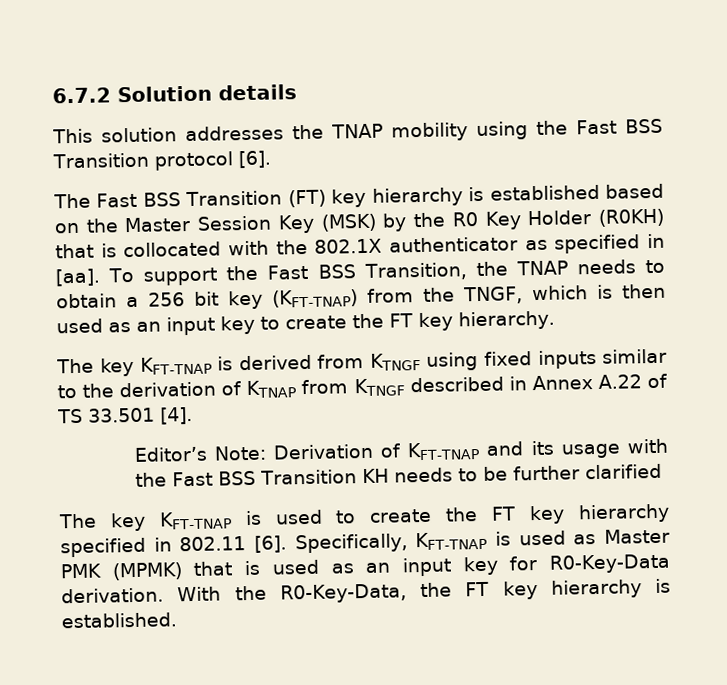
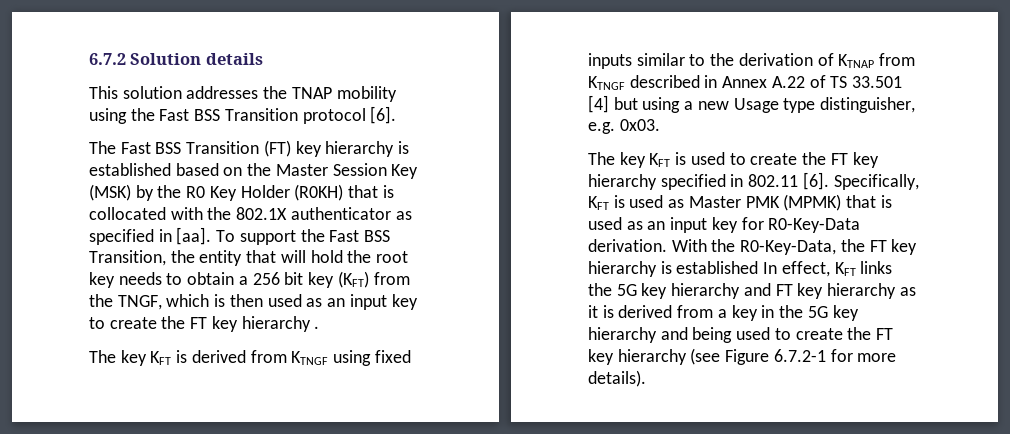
[515,260,568,276] TNAP -> [199,250,409,266] [89,272,115,288] entity that will hold the root key
[272,289,358,308] (KFT-TNAP) -> [337,271,369,288] (KFT)
[457,310,555,331] [56,356,212,377] hierarchy. // The key KFT-TNAP -> [241,316,320,332] [89,350,172,366] hierarchy . // The key KFT
[160,406,193,425] [133,438,668,462] [134,463,662,487] [58,511,232,532] [4]. // Editor’s Note: Derivation of KFT-TNAP and its usage with the Fast BSS Transition KH needs to be further clarified // The key KFT-TNAP -> [588,95,916,113] [588,119,660,134] [588,152,671,168] [4] but using a new Usage type distinguisher, e.g. 0x03. // The key KFT
[415,531,488,551] KFT-TNAP -> [588,196,609,210] KFT
[61,612,177,629] established. -> [676,261,893,277] [588,283,916,299] [588,305,859,321] [588,327,894,343] [588,348,897,365] [588,370,646,387] established In effect, KFT links the 5G key hierarchy and FT key hierarchy as it is derived from a key in the 5G key hierarchy and being used to create the FT key hierarchy (see Figure 6.7.2-1 for more details).

